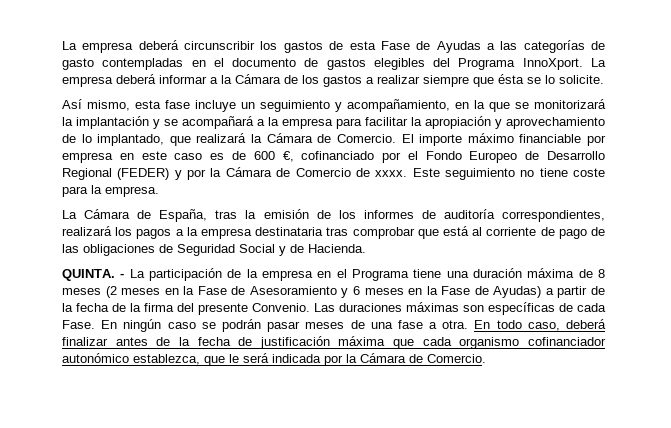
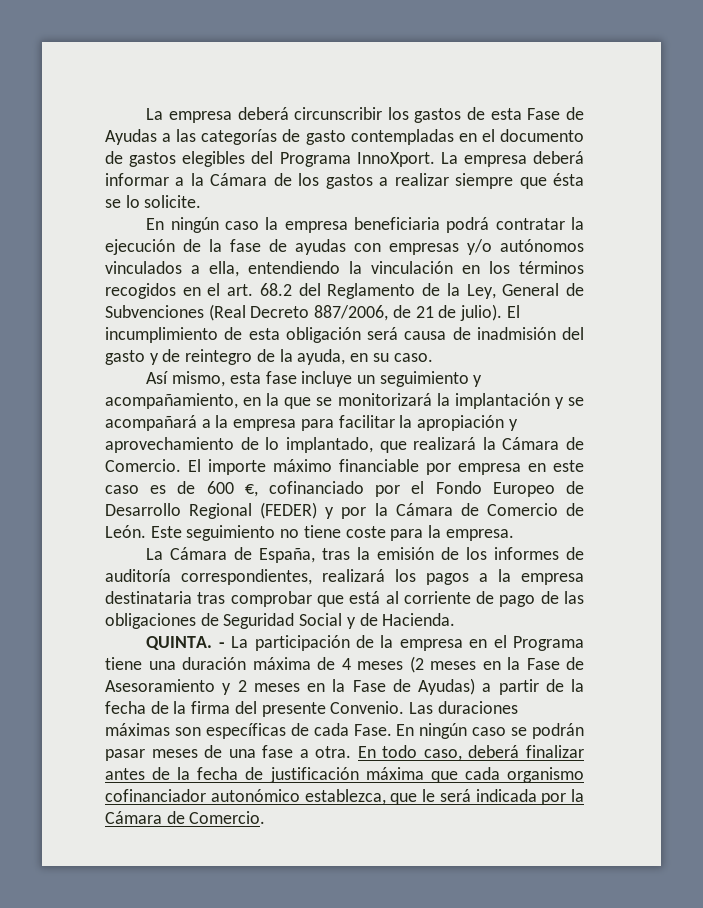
(604, 79) none -> [146,217,584,233] [105,239,584,255] [105,261,584,277] [105,283,584,299] [105,304,520,321] [105,327,584,343] [105,349,433,365] // En ningún caso la empresa beneficiaria podrá contratar la ejecución de la fase de ayudas con empresas y/o autónomos vinculados a ella, entendiendo la vinculación en los términos recogidos en el art. 68.2 del Reglamento de la Ley, General de Subvenciones (Real Decreto 887/2006, de 21 de julio). El incumplimiento de esta obligación será causa de inadmisión del gasto y de reintegro de la ayuda, en su caso.
[375,170,408,177] xxxx. -> [105,525,146,538] León.
[598,269,605,278] 8 -> [341,658,351,670] 4
[352,286,360,295] 6 -> [237,680,247,692] 2

